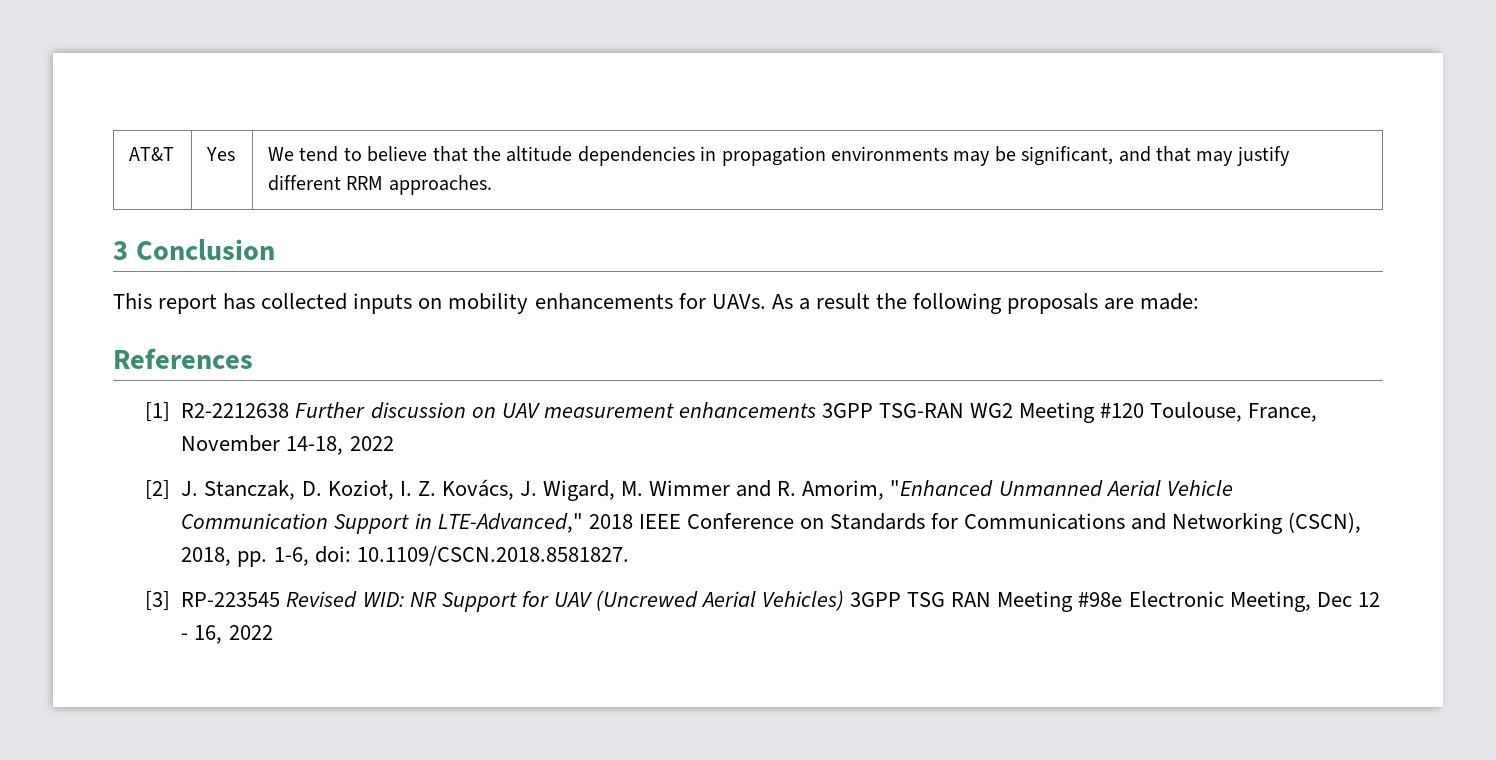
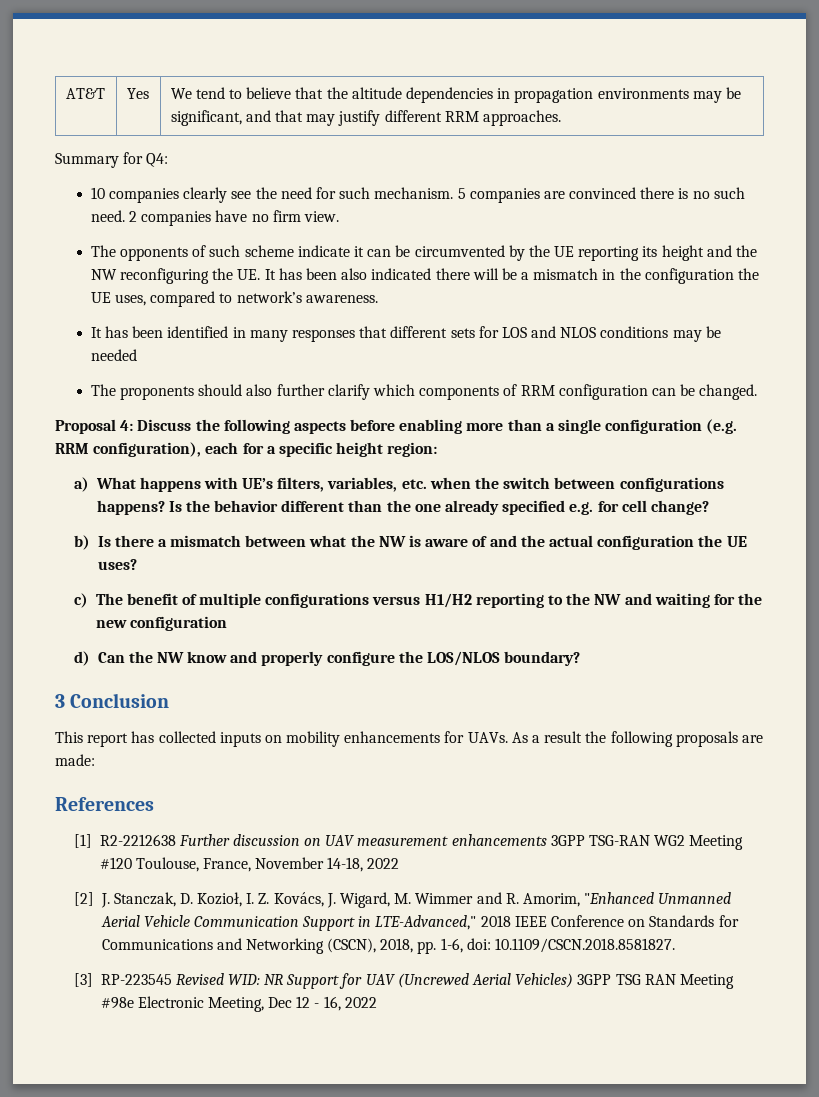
(492, 185) none -> [55,152,169,168] [90,187,745,203] [90,210,339,226] [90,245,758,261] [90,268,760,284] [90,291,378,307] [90,326,721,342] [90,349,137,361] [90,384,758,400] [55,419,738,434] [55,442,438,457] [73,477,724,492] [96,500,709,515] [73,535,747,550] [97,559,137,570] [73,593,763,608] [95,616,227,631] [73,651,581,666] // Summary for Q4: // 10 companies clearly see the need for such mechanism. 5 companies are convinced there is no such need. 2 companies have no firm view. // The opponents of such scheme indicate it can be circumvented by the UE reporting its height and the NW reconfiguring the UE. It has been also indicated there will be a mismatch in the configuration the UE uses, compared to network’s awareness. // It has been identified in many responses that different sets for LOS and NLOS conditions may be needed // The proponents should also further clarify which components of RRM configuration can be changed. // Proposal 4: Discuss the following aspects before enabling more than a single configuration (e.g. RRM configuration), each for a specific height region: // a) What happens with UE’s filters, variables, etc. when the switch between configurations happens? Is the behavior different than the one already specified e.g. for cell change? // b) Is there a mismatch between what the NW is aware of and the actual configuration the UE uses? // c) The benefit of multiple configurations versus H1/H2 reporting to the NW and waiting for the new configuration // d) Can the NW know and properly configure the LOS/NLOS boundary?

